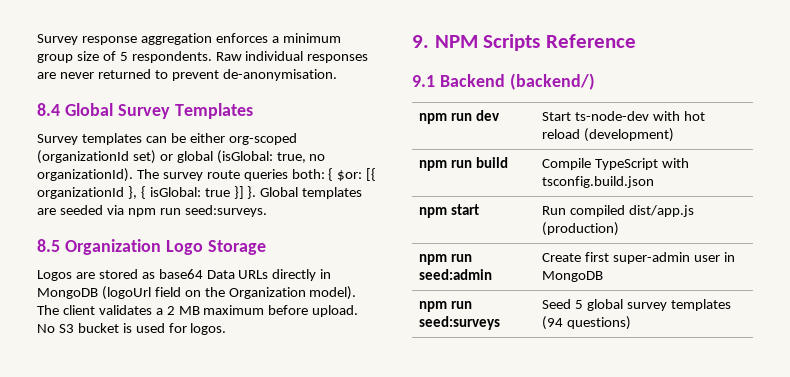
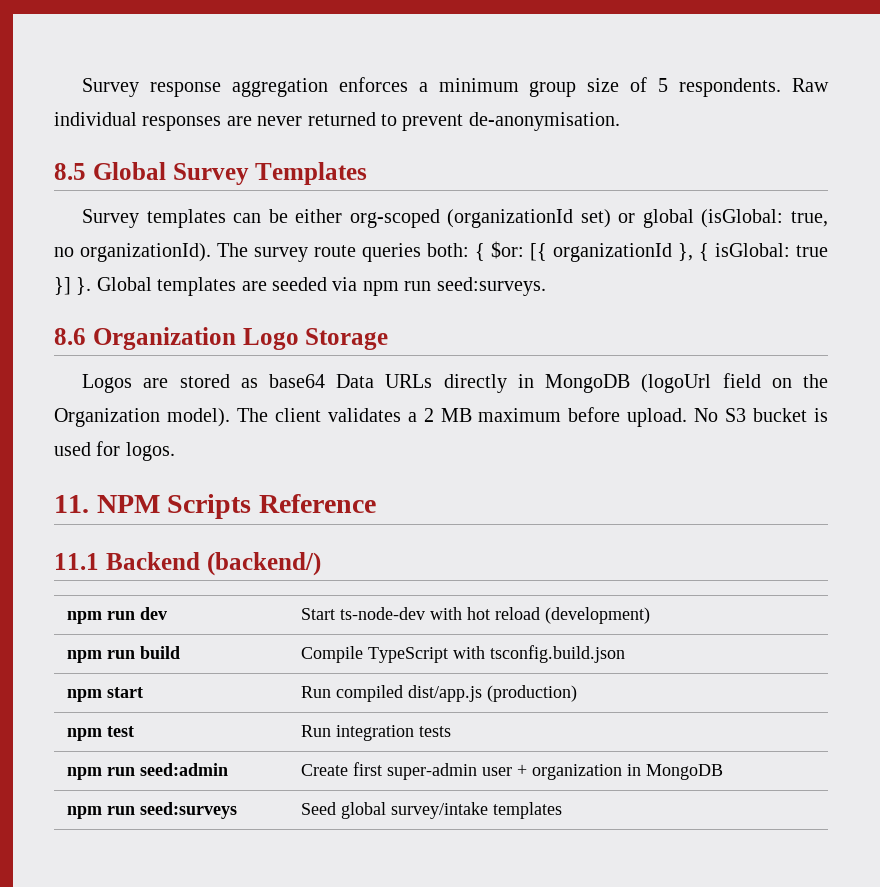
[37,103,60,116] 8.4 -> [54,163,86,180] 8.5
[37,239,60,252] 8.5 -> [54,328,86,345] 8.6
[412,35,429,48] 9. -> [54,495,89,513] 11.
[412,75,435,87] 9.1 -> [54,553,99,570] 11.1
(620, 229) none -> [66,726,134,741] [300,725,451,741] // npm test | Run integration tests
(720, 258) none -> [516,764,622,780] + organization
[575,299,731,311] [542,316,632,330] 5 global survey templates (94 questions) -> [340,802,562,819] global survey/intake templates

